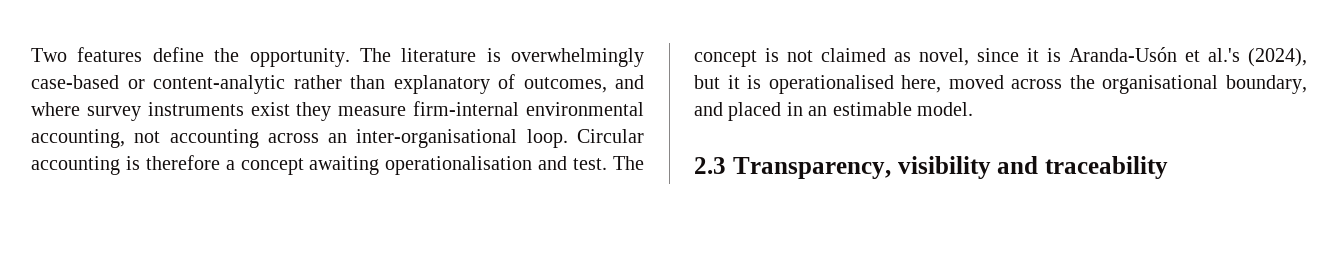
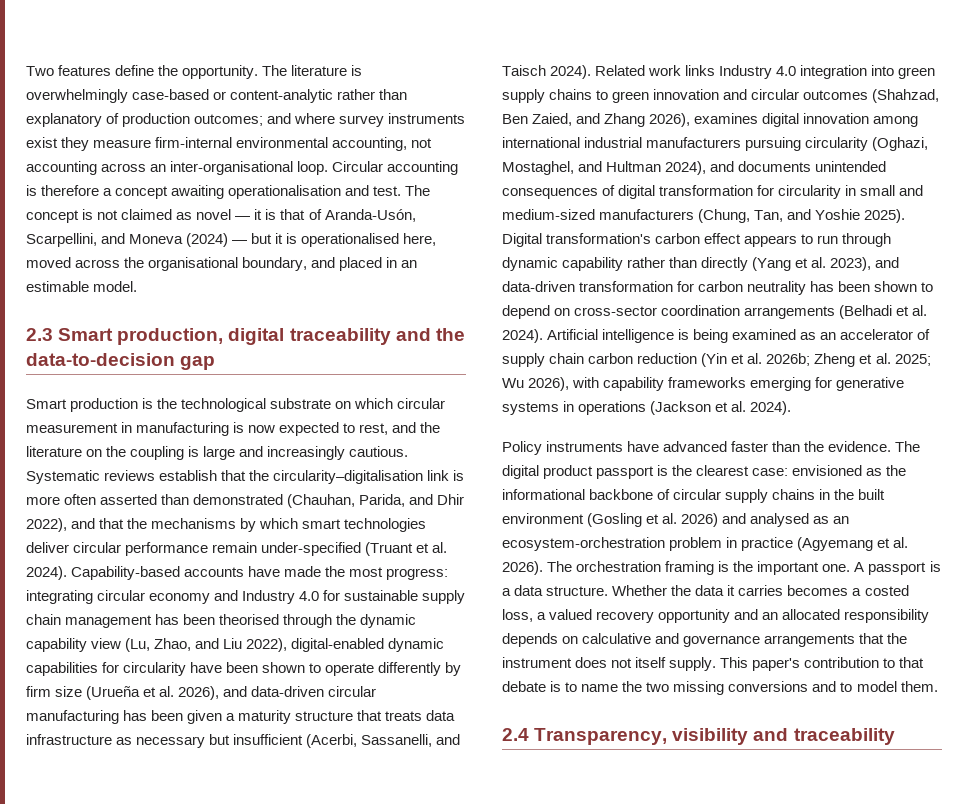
[523,77,607,93] outcomes, -> [122,113,264,127] production outcomes;
[919,47,1307,67] novel, since it is Aranda-Usón et al.'s (2024), -> [196,209,416,222] [26,233,248,247] novel — it is that of Aranda-Usón, Scarpellini, and Moneva (2024) —
(726, 165) none -> [58,328,465,345] [26,353,216,370] [26,398,446,412] [26,422,441,436] [26,446,409,460] [26,470,465,484] [26,494,465,508] [26,518,427,532] [26,542,448,556] [26,566,449,580] [26,590,466,604] [26,614,417,628] [26,638,445,652] [26,662,462,676] [26,686,377,700] [26,710,456,724] [26,734,461,748] [502,65,936,79] [502,89,940,103] [502,113,919,127] [502,137,929,151] [502,161,887,175] [502,185,924,199] [502,209,906,223] [502,233,892,247] [502,257,900,271] [502,281,934,295] [502,305,928,319] [502,329,931,343] [502,353,931,367] [502,377,905,391] [502,401,792,415] [502,441,921,455] [502,465,907,479] [502,489,886,503] [502,513,850,527] [502,537,909,551] [502,561,941,575] [502,585,909,596] [502,609,930,623] [502,633,908,647] [502,657,925,671] [502,681,938,695] [502,728,529,741] Smart production, digital traceability and the data-to-decision gap // Smart production is the technological substrate on which circular measurement in manufacturing is now expected to rest, and the literature on the coupling is large and increasingly cautious. Systematic reviews establish that the circularity–digitalisation link is more often asserted than demonstrated (Chauhan, Parida, and Dhir 2022), and that the mechanisms by which smart technologies deliver circular performance remain under-specified (Truant et al. 2024). Capability-based accounts have made the most progress: integrating circular economy and Industry 4.0 for sustainable supply chain management has been theorised through the dynamic capability view (Lu, Zhao, and Liu 2022), digital-enabled dynamic capabilities for circularity have been shown to operate differently by firm size (Urueña et al. 2026), and data-driven circular manufacturing has been given a maturity structure that treats data infrastructure as necessary but insufficient (Acerbi, Sassanelli, and Taisch 2024). Related work links Industry 4.0 integration into green supply chains to green innovation and circular outcomes (Shahzad, Ben Zaied, and Zhang 2026), examines digital innovation among international industrial manufacturers pursuing circularity (Oghazi, Mostaghel, and Hultman 2024), and documents unintended consequences of digital transformation for circularity in small and medium-sized manufacturers (Chung, Tan, and Yoshie 2025). Digital transformation's carbon effect appears to run through dynamic capability rather than directly (Yang et al. 2023), and data-driven transformation for carbon neutrality has been shown to depend on cross-sector coordination arrangements (Belhadi et al. 2024). Artificial intelligence is being examined as an accelerator of supply chain carbon reduction (Yin et al. 2026b; Zheng et al. 2025; Wu 2026), with capability frameworks emerging for generative systems in operations (Jackson et al. 2024). // Policy instruments have advanced faster than the evidence. The digital product passport is the clearest case: envisioned as the informational backbone of circular supply chains in the built environment (Gosling et al. 2026) and analysed as an ecosystem-orchestration problem in practice (Agyemang et al. 2026). The orchestration framing is the important one. A passport is a data structure. Whether the data it carries becomes a costed loss, a valued recovery opportunity and an allocated responsibility depends on calculative and governance arrangements that the instrument does not itself supply. This paper's contribution to that debate is to name the two missing conversions and to model them. // 2.4

